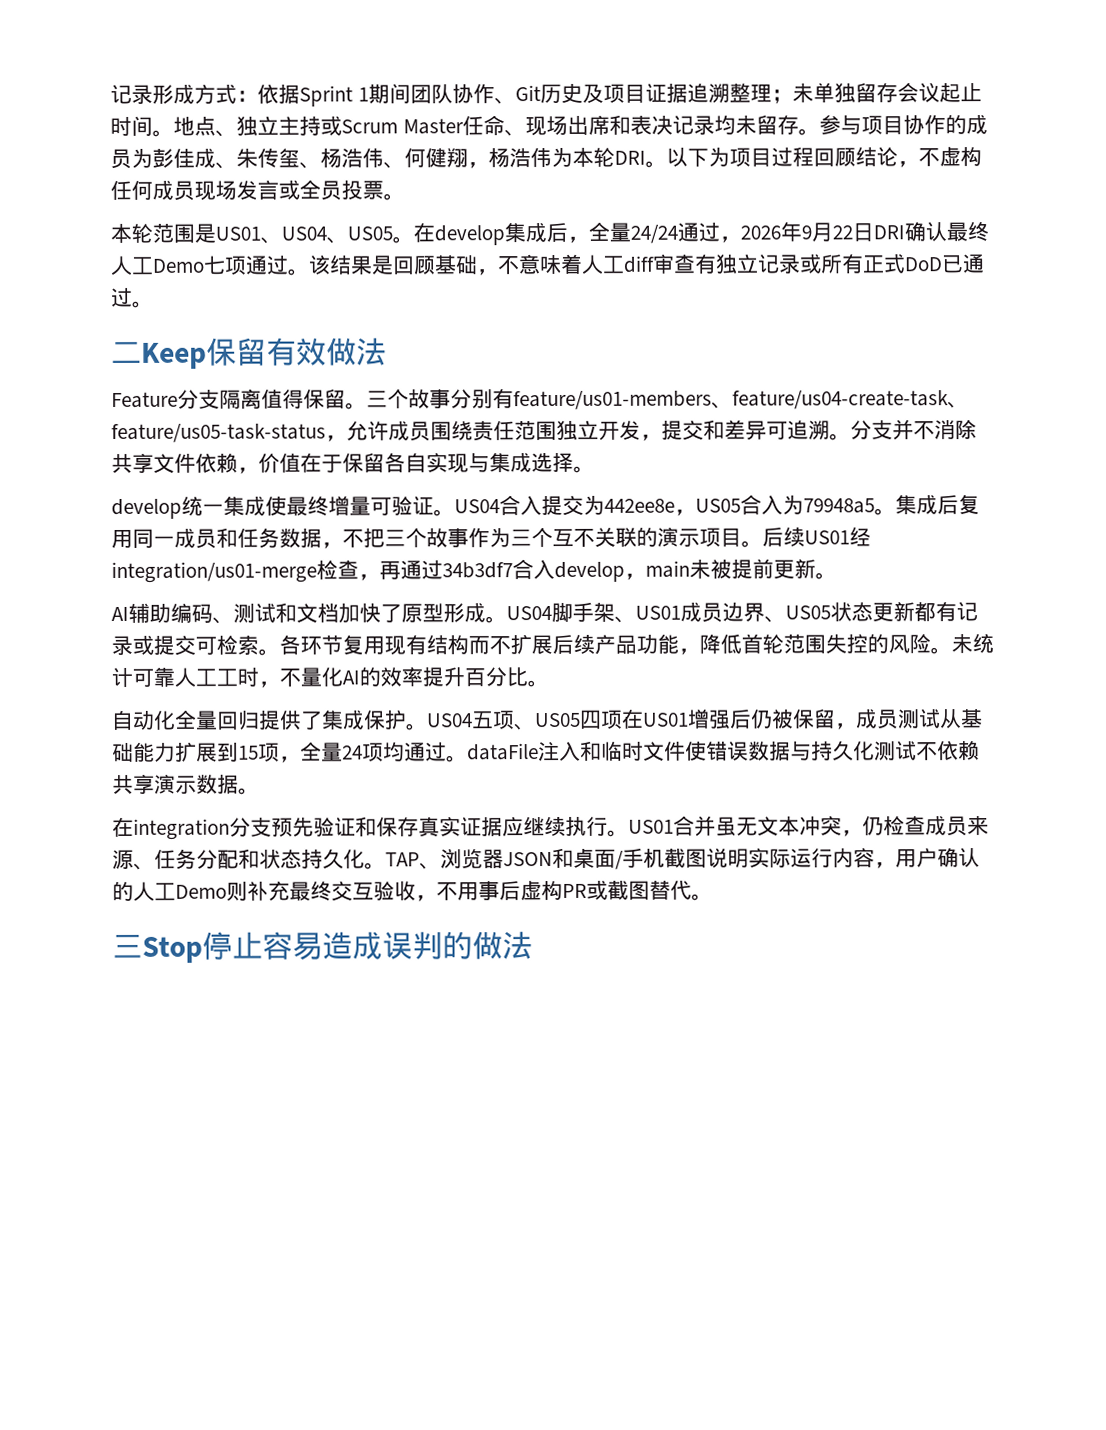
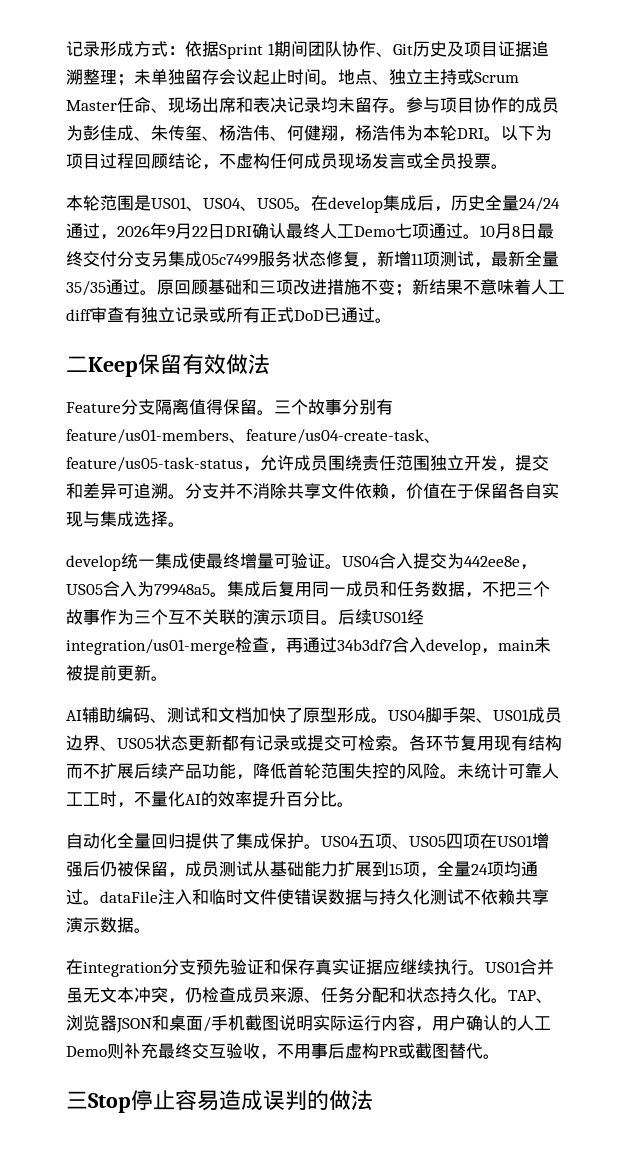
(589, 239) none -> [451,195,485,211] 历史
[308,254,499,276] 该结果是回顾基础， -> [480,223,554,239] [66,251,559,268] [66,279,463,296] 10月8日最终交付分支另集成05c7499服务状态修复，新增11项测试，最新全量35/35通过。原回顾基础和三项改进措施不变；新结果

